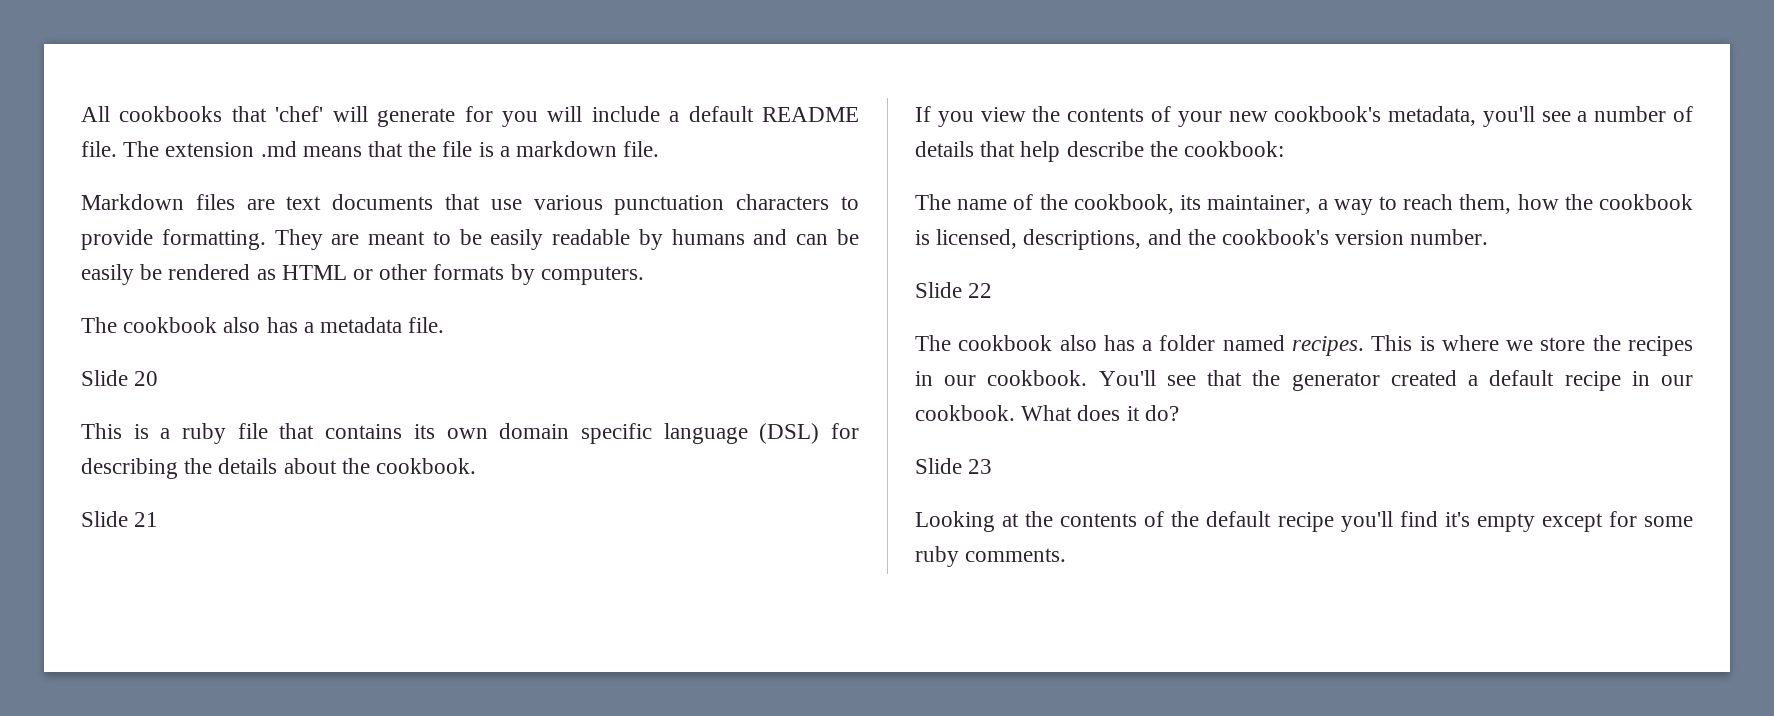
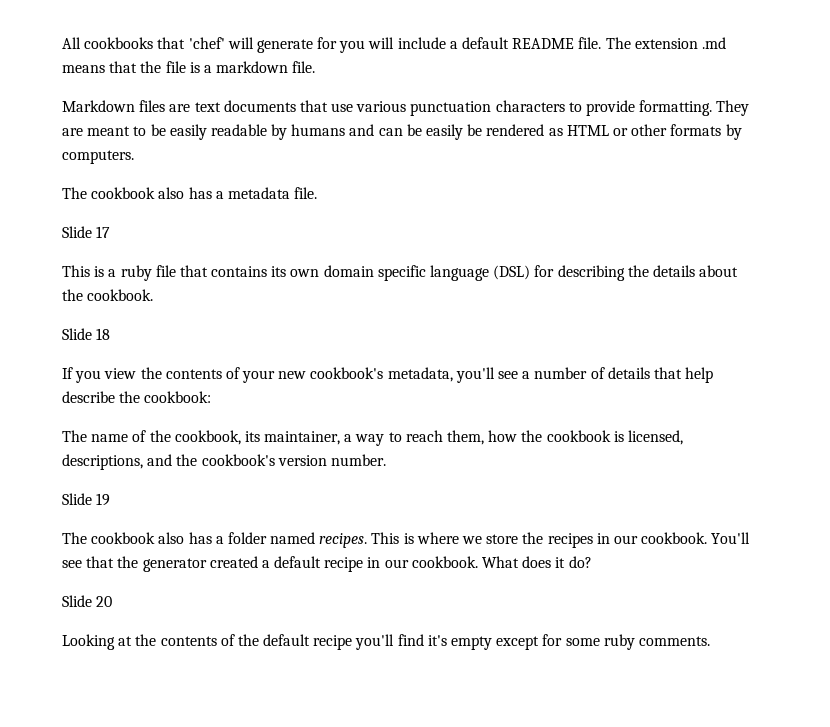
[134,371,159,386] 20 -> [96,226,111,238] 17
[134,512,159,527] 21 -> [96,328,111,340] 18
[968,283,993,298] 22 -> [96,493,111,506] 19
[968,459,993,474] 23 -> [96,596,113,607] 20

